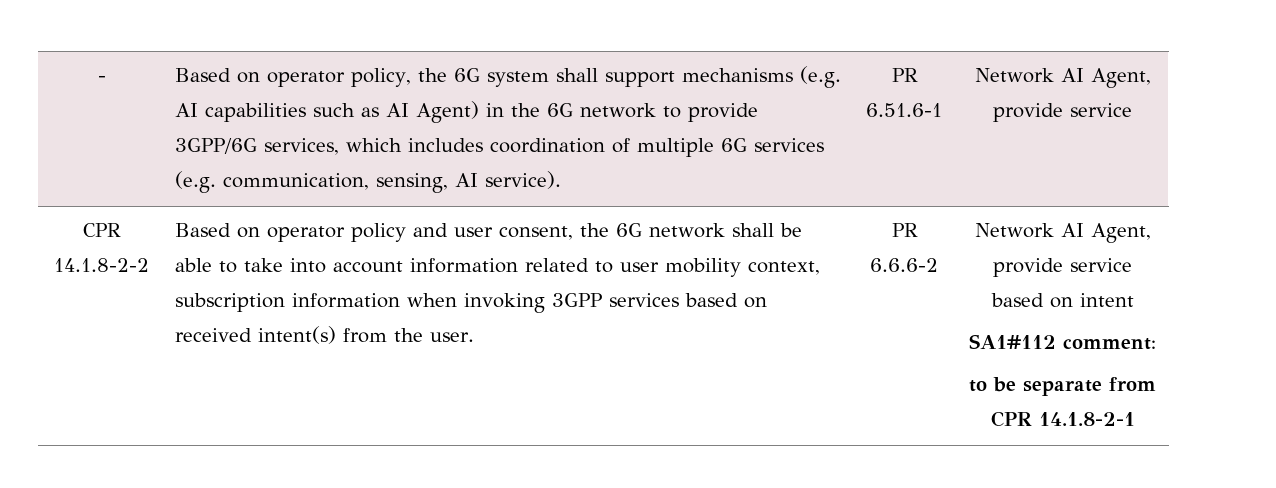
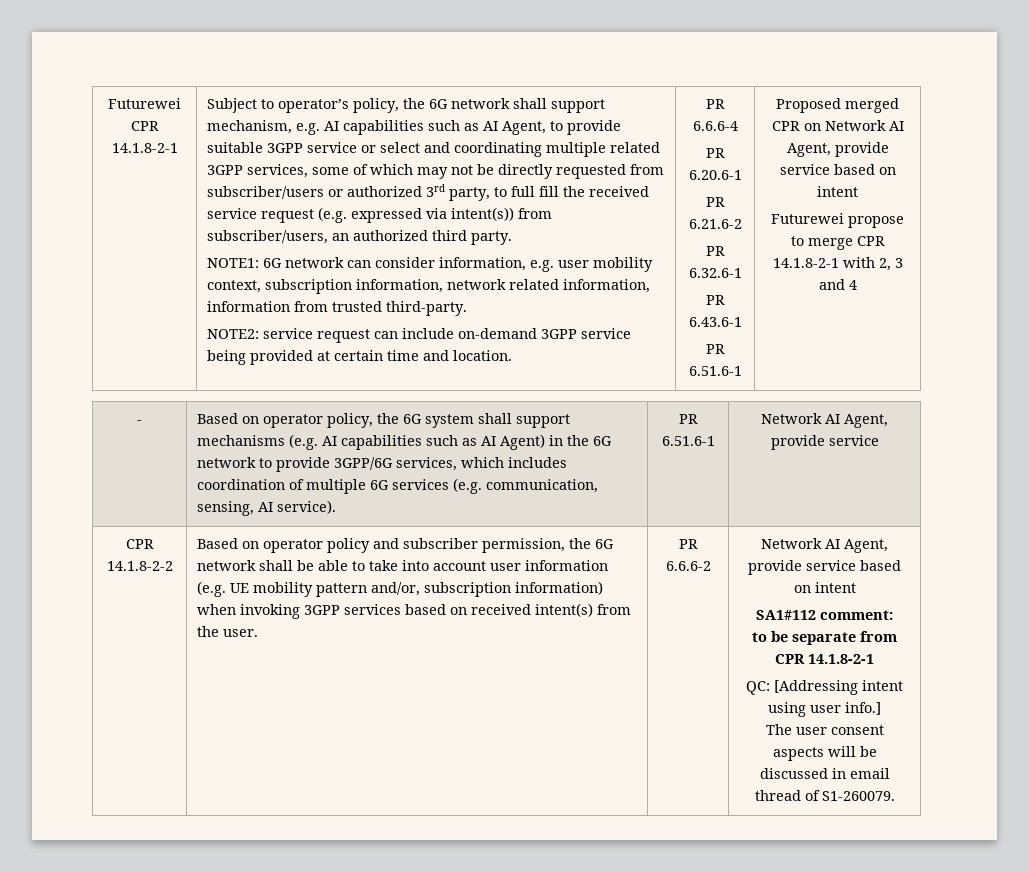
(97, 79) none -> [108,98,181,109] [130,121,159,131] [111,143,178,153] [207,98,606,113] [207,120,622,135] [207,142,661,157] [207,164,665,179] [207,184,650,201] [207,207,553,223] [207,230,513,245] [207,257,654,272] [207,279,651,294] [207,301,468,316] [207,328,632,343] [207,350,513,365] [705,99,725,109] [692,121,738,131] [705,148,725,158] [688,170,742,180] [705,197,725,207] [688,219,742,229] [705,246,725,256] [688,268,742,278] [705,295,725,305] [688,317,742,327] [705,344,725,354] [688,366,742,376] [776,98,900,113] [771,120,904,131] [786,142,889,157] [779,164,896,175] [817,186,859,197] [771,213,905,228] [790,236,885,250] [772,257,903,271] [818,279,857,290] Futurewei CPR 14.1.8-2-1 | Subject to operator’s policy, the 6G network shall support mechanism, e.g. AI capabilities such as AI Agent, to provide suitable 3GPP service or select and coordinating multiple related 3GPP services, some of which may not be directly requested from subscriber/users or authorized 3rd party, to full fill the received service request (e.g. expressed via intent(s)) from subscriber/users, an authorized third party. // NOTE1: 6G network can consider information, e.g. user mobility context, subscription information, network related information, information from trusted third-party. // NOTE2: service request can include on-demand 3GPP service being provided at certain time and location. | PR 6.6.6-4 // PR 6.20.6-1 // PR 6.21.6-2 // PR 6.32.6-1 // PR 6.43.6-1 // PR 6.51.6-1 | Proposed merged CPR on Network AI Agent, provide service based on intent // Futurewei propose to merge CPR 14.1.8-2-1 with 2, 3 and 4 //
[453,226,573,240] user consent, -> [403,538,566,553] subscriber permission,
[409,258,820,277] [174,293,400,312] information related to user mobility context, subscription information -> [490,560,609,571] [197,581,604,597] user information (e.g. UE mobility pattern and/or, subscription information)
(1135, 419) none -> [746,680,904,695] [768,702,882,717] [765,724,884,735] [772,746,877,761] [759,768,890,779] [754,790,895,801] // QC: [Addressing intent using user info.] // The user consent aspects will be discussed in email thread of S1-260079.

